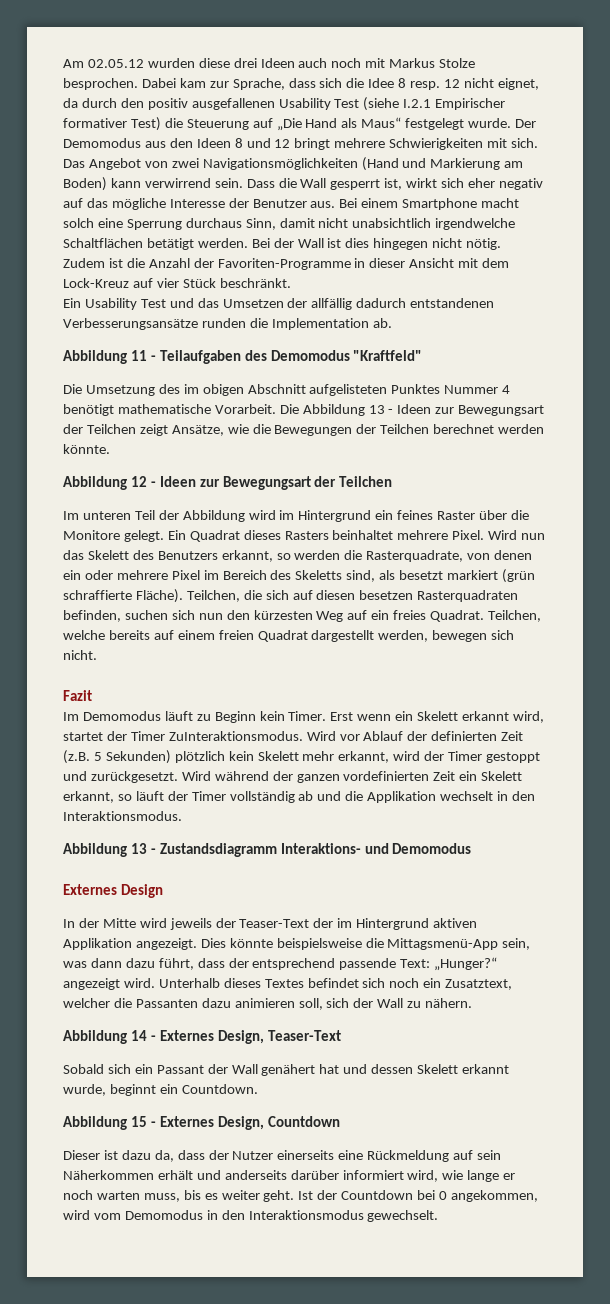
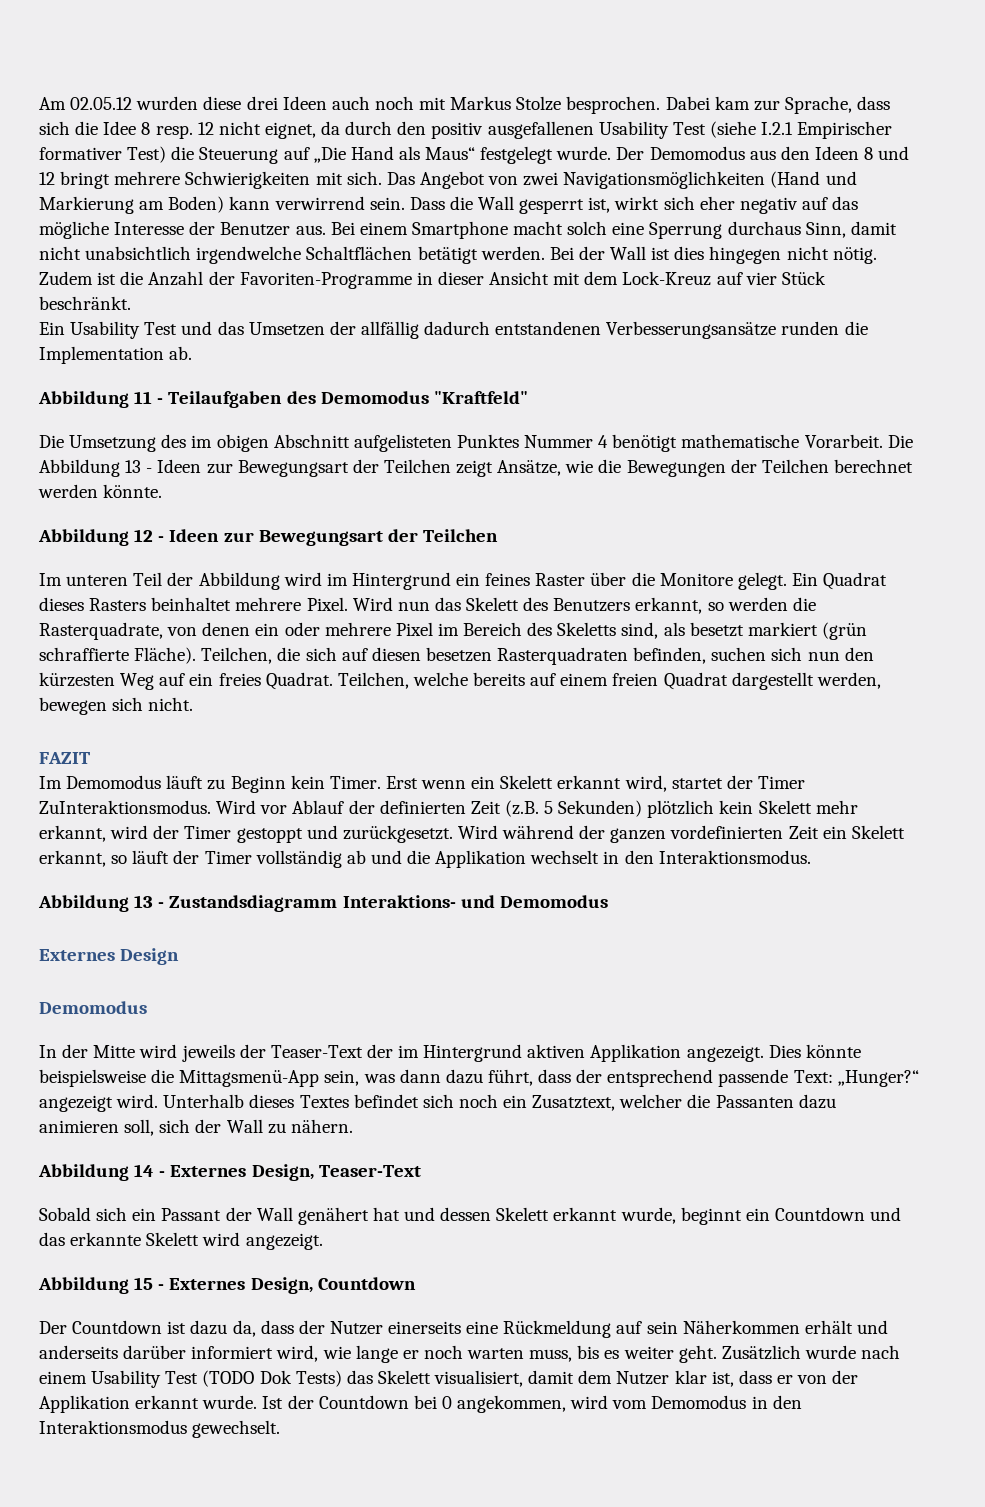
[63,690,92,701] Fazit -> [39,752,90,764] FAZIT
(163, 891) none -> [39,1001,147,1014] // Demomodus
[181,1084,258,1094] Countdown. -> [774,1207,902,1221] [39,1232,323,1250] Countdown und das erkannte Skelett wird angezeigt.
[63,1150,100,1160] Dieser -> [39,1320,163,1334] Der Countdown
(295, 1196) none -> [721,1345,901,1360] [39,1370,859,1388] [39,1395,258,1413] Zusätzlich wurde nach einem Usability Test (TODO Dok Tests) das Skelett visualisiert, damit dem Nutzer klar ist, dass er von der Applikation erkannt wurde.

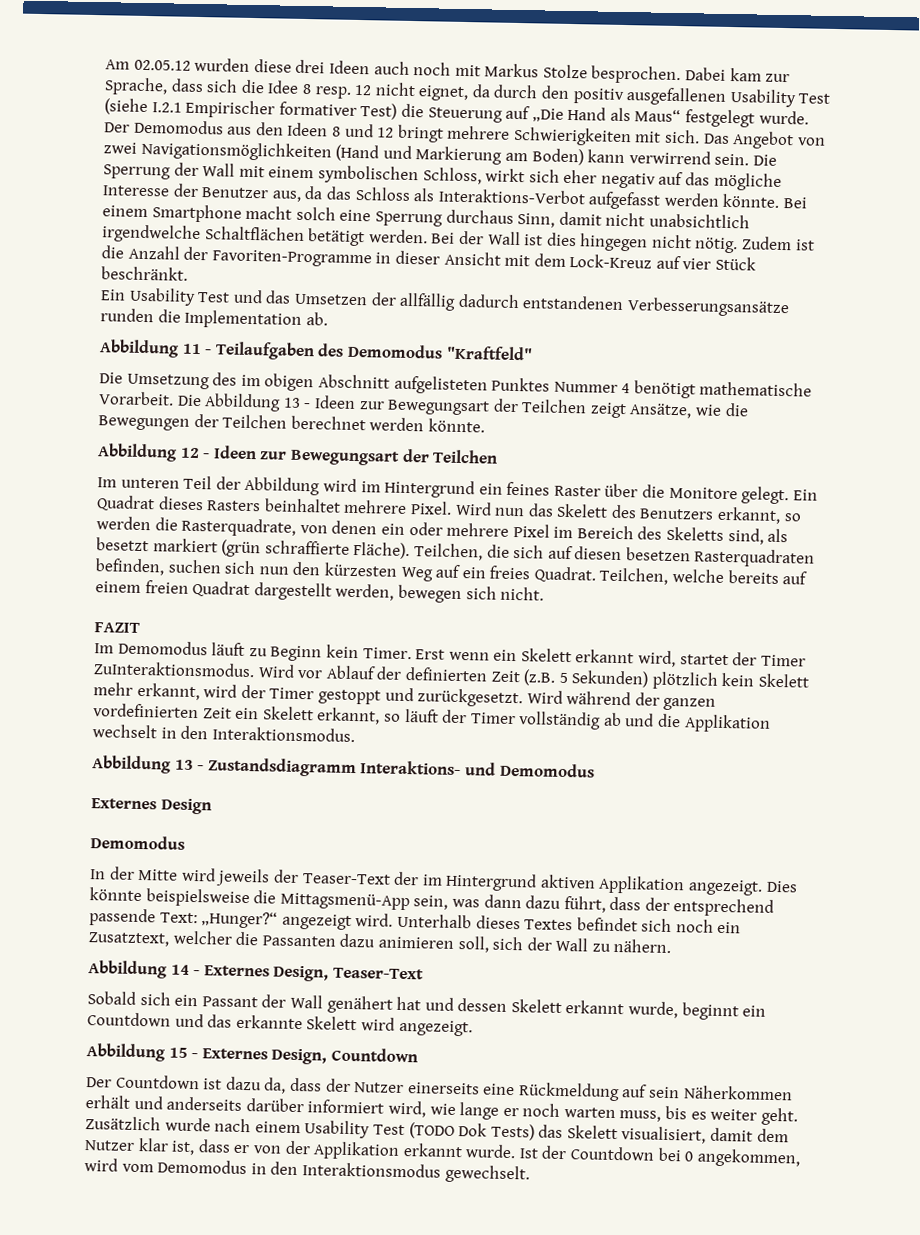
[409,196,611,214] Dass die Wall gesperrt ist, -> [752,154,777,166] [103,162,482,185] Die Sperrung der Wall mit einem symbolischen Schloss,
[295,225,326,235] aus. -> [271,186,781,210] aus, da das Schloss als Interaktions-Verbot aufgefasst werden könnte.

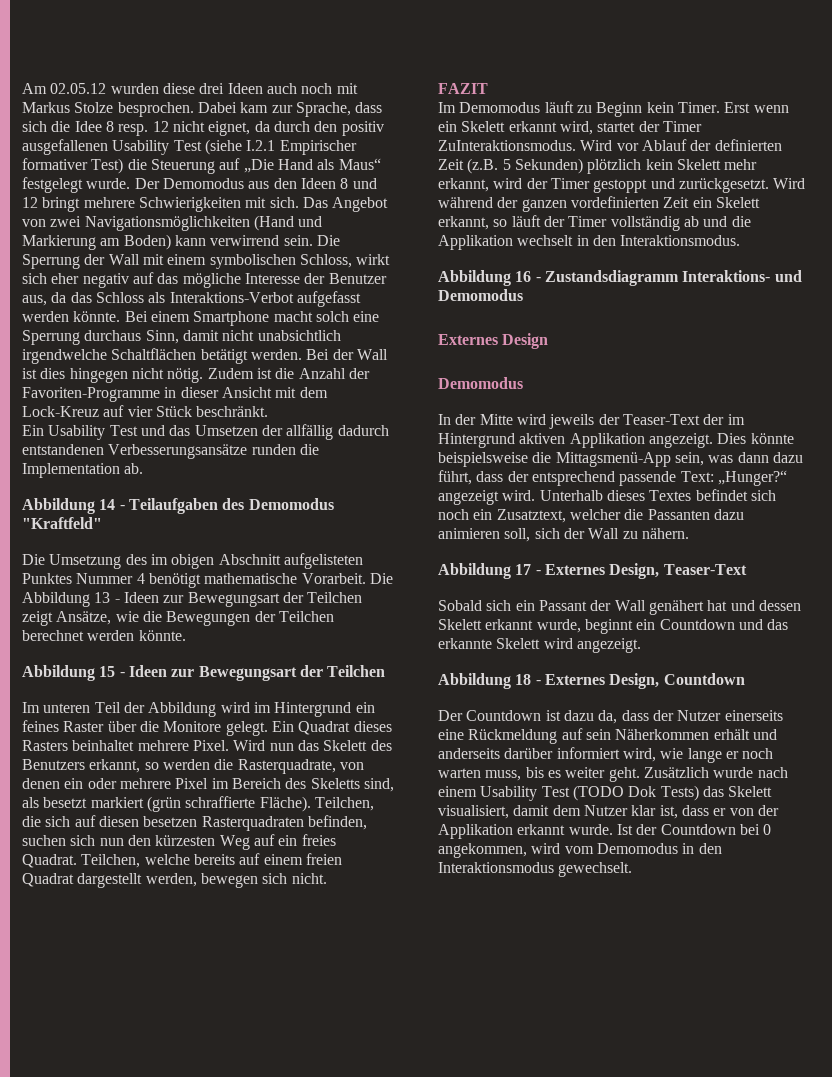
[181,343,202,355] 11 -> [99,499,116,510] 14
[179,447,200,459] 12 -> [99,666,116,677] 15
[174,759,194,770] 13 -> [515,271,532,282] 16
[170,964,190,975] 14 -> [515,564,532,575] 17
[168,1047,188,1058] 15 -> [515,674,532,685] 18

